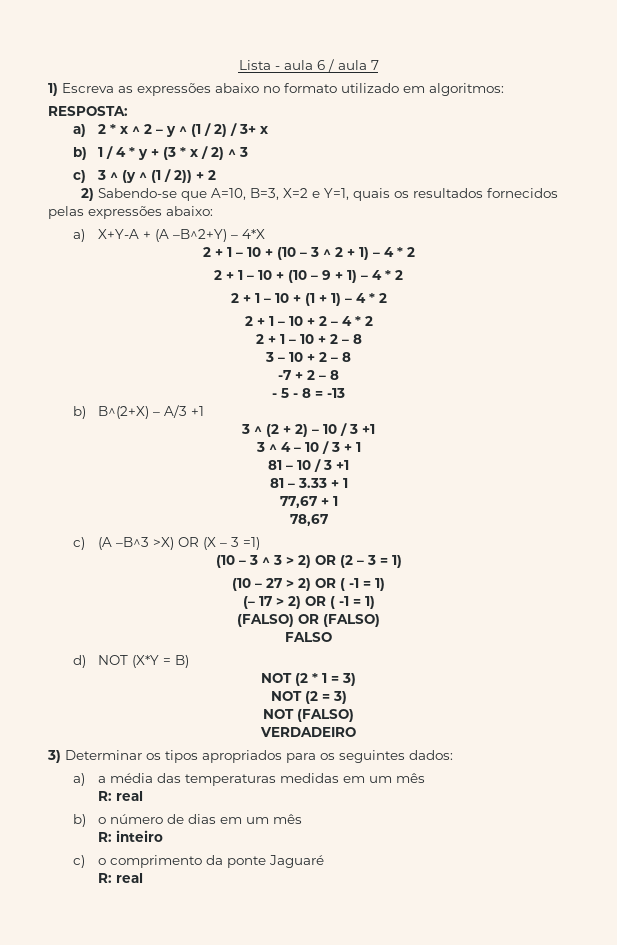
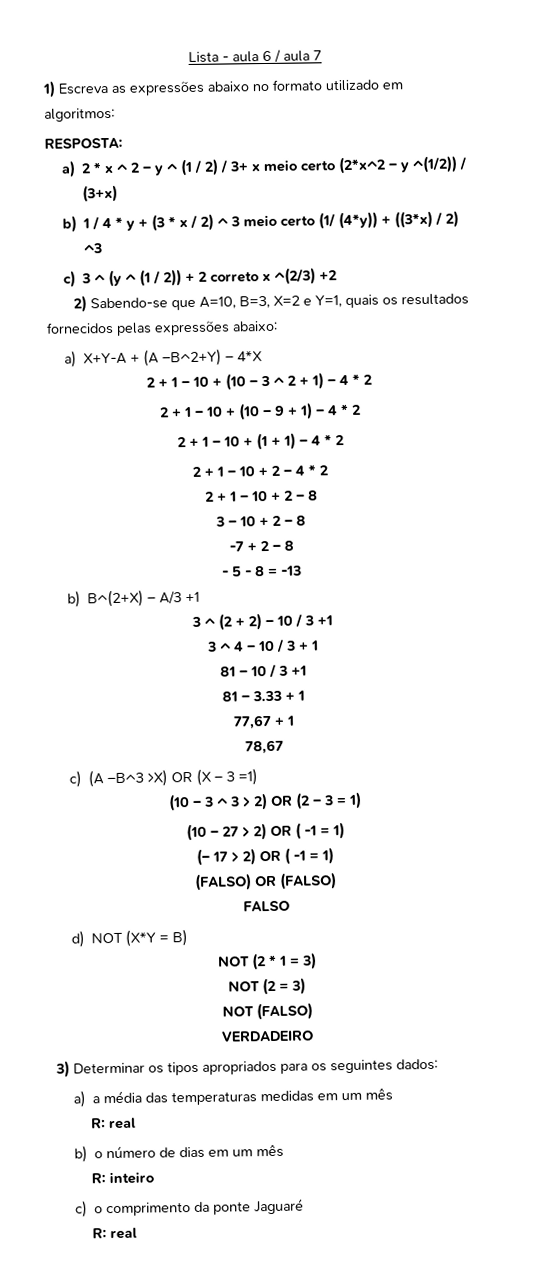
(269, 130) none -> [263,155,469,175] [82,184,119,203] meio certo (2*x^2 – y ^(1/2)) / (3+x)
(249, 152) none -> [243,210,460,230] [83,243,104,254] meio certo (1/ (4*y)) + ((3*x) / 2) ^3
(217, 175) none -> [210,267,338,285] correto x ^(2/3) +2

